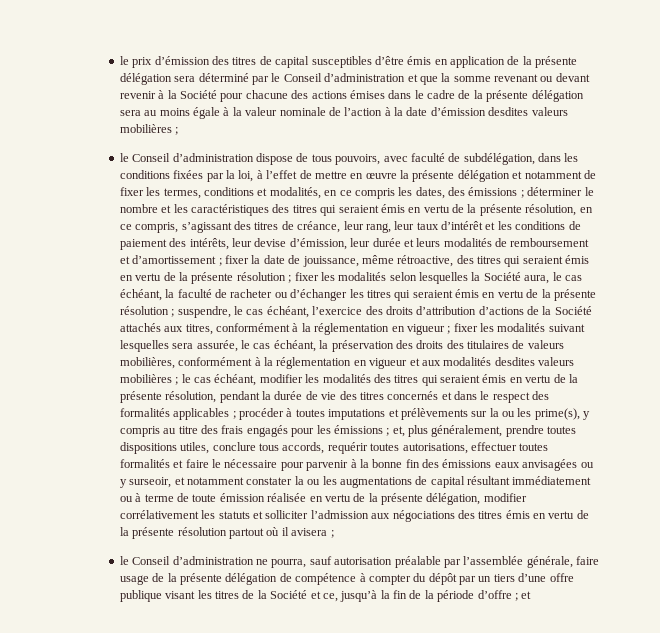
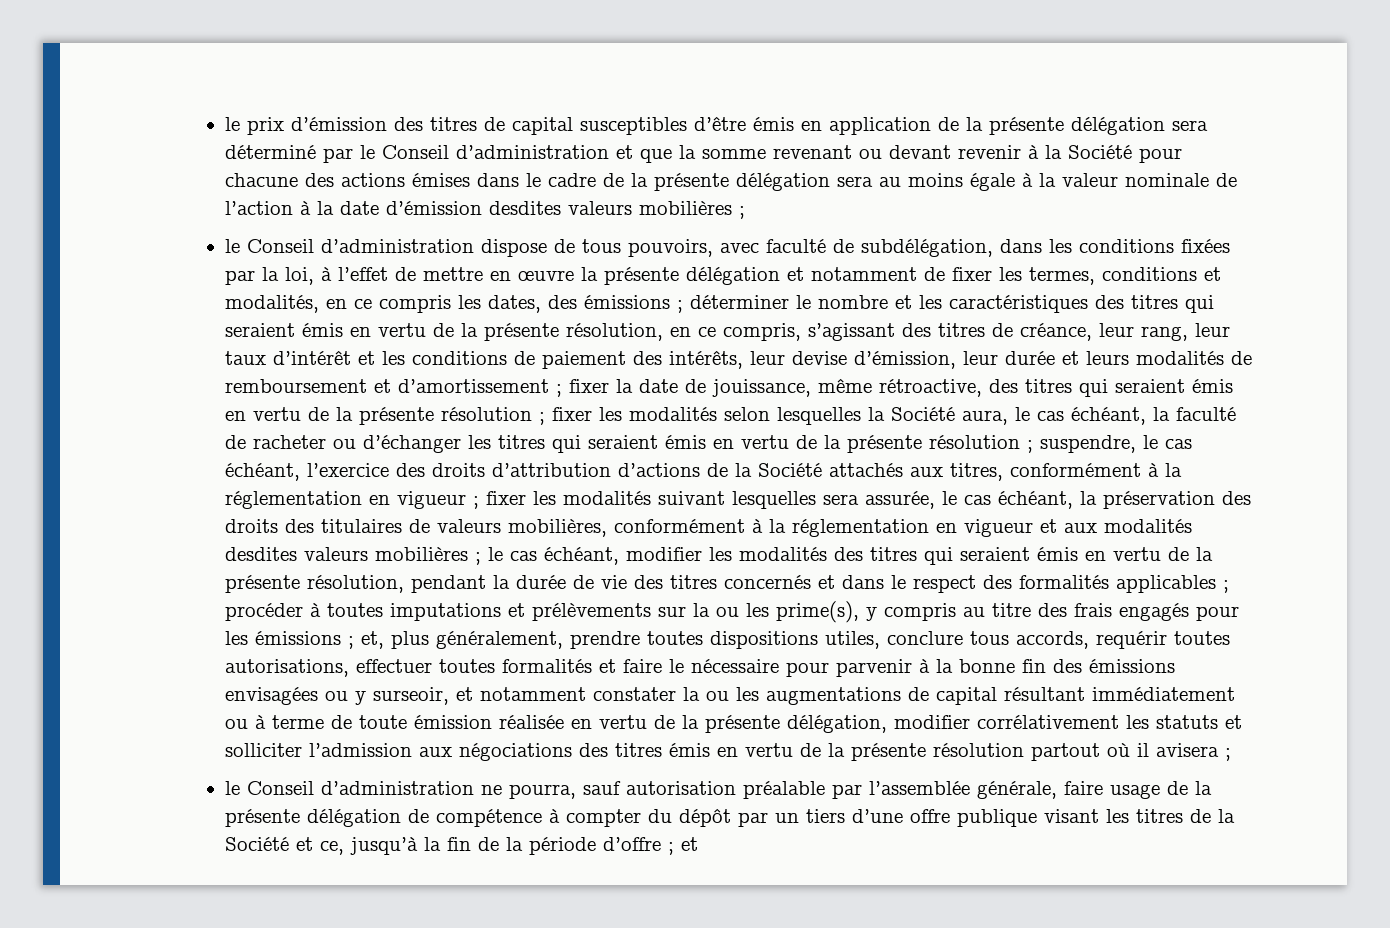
[494,459,578,471] eaux anvisagées -> [225,687,319,705] envisagées

